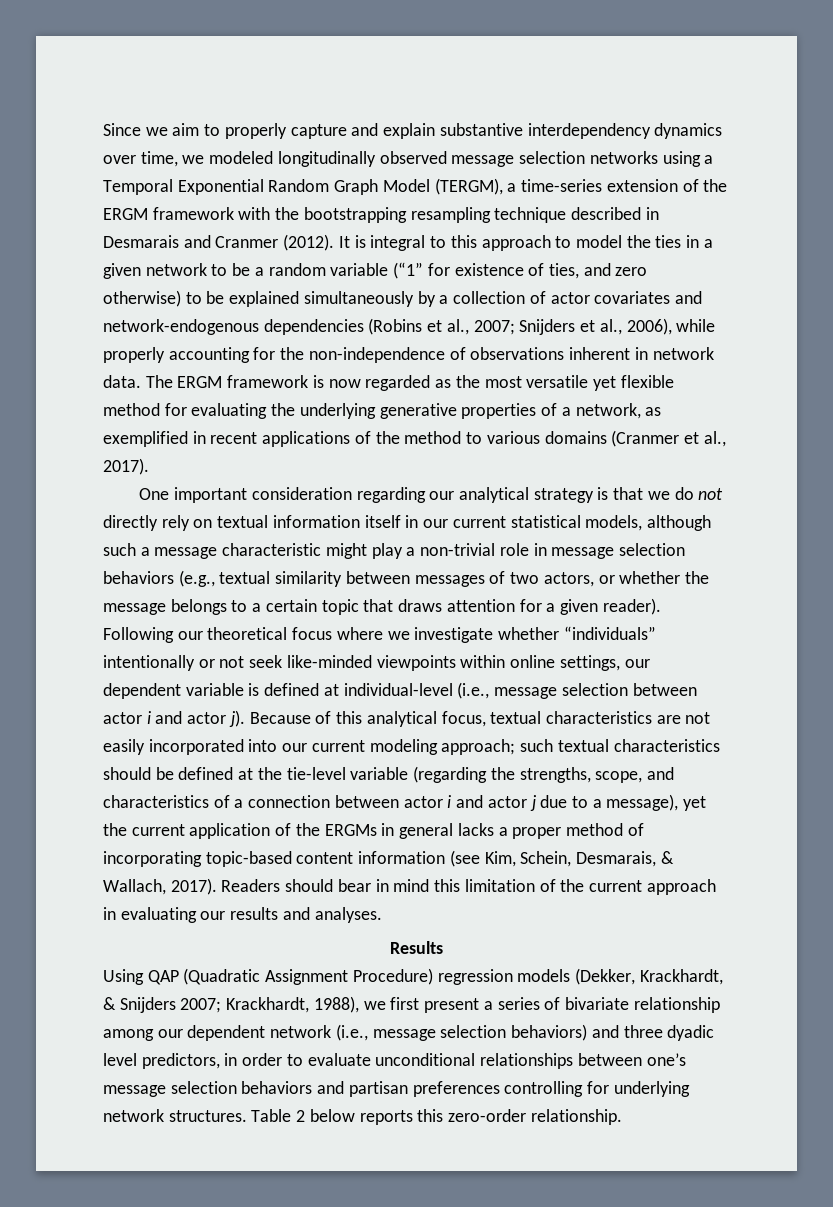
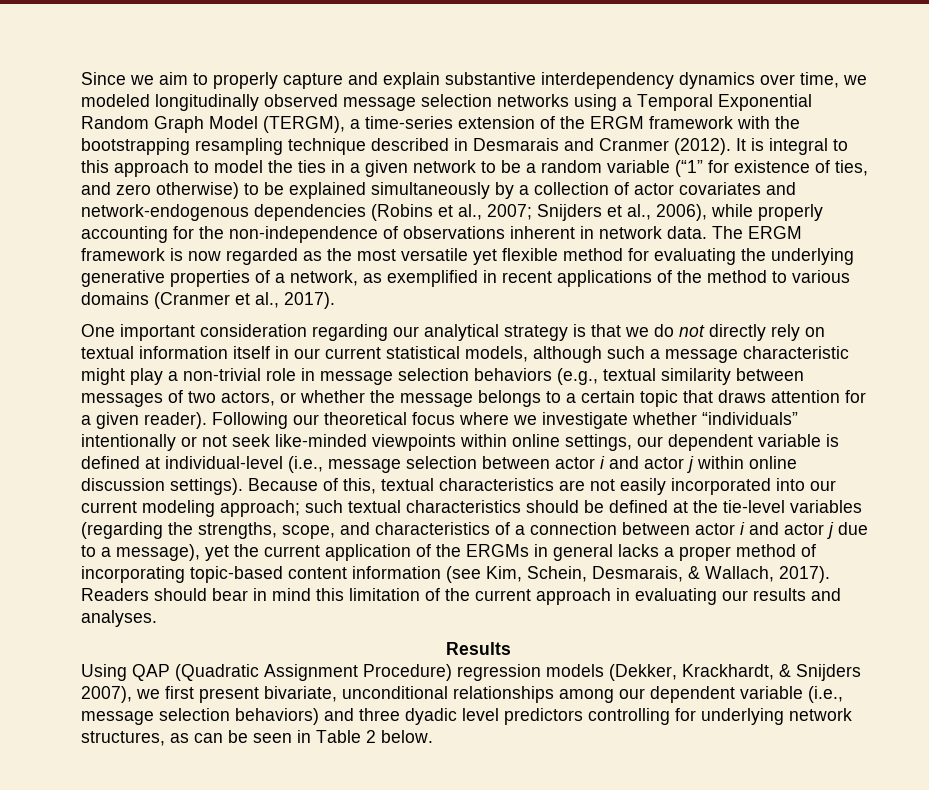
[228,710,486,727] j). Because of this analytical focus, -> [687,456,797,473] [81,478,376,495] j within online discussion settings). Because of this,
[350,767,409,780] variable -> [790,500,862,513] variables
[180,996,720,1013] 2007; Krackhardt, 1988), we first present a series of bivariate relationship -> [81,686,554,703] 2007), we first present bivariate, unconditional relationships
[270,1025,332,1038] network -> [740,686,803,699] variable
[141,1053,686,1069] [103,1081,690,1097] [103,1109,622,1125] predictors, in order to evaluate unconditional relationships between one’s message selection behaviors and partisan preferences controlling for underlying network structures. Table 2 below reports this zero-order relationship. -> [504,708,852,725] [81,730,433,746] predictors controlling for underlying network structures, as can be seen in Table 2 below.

